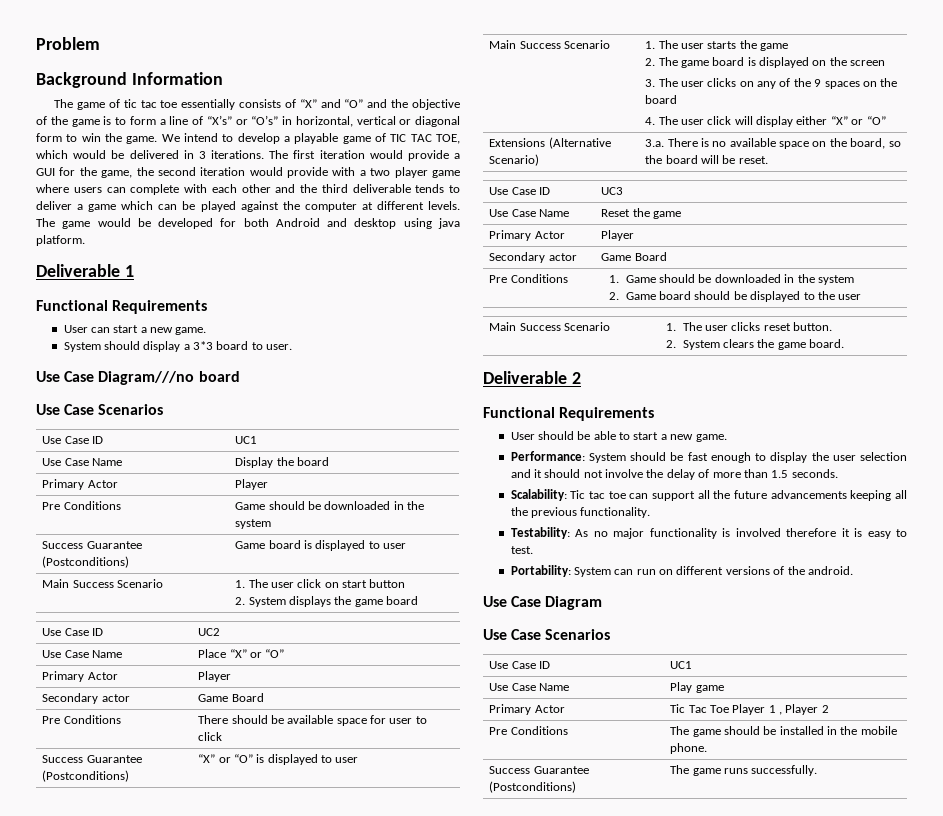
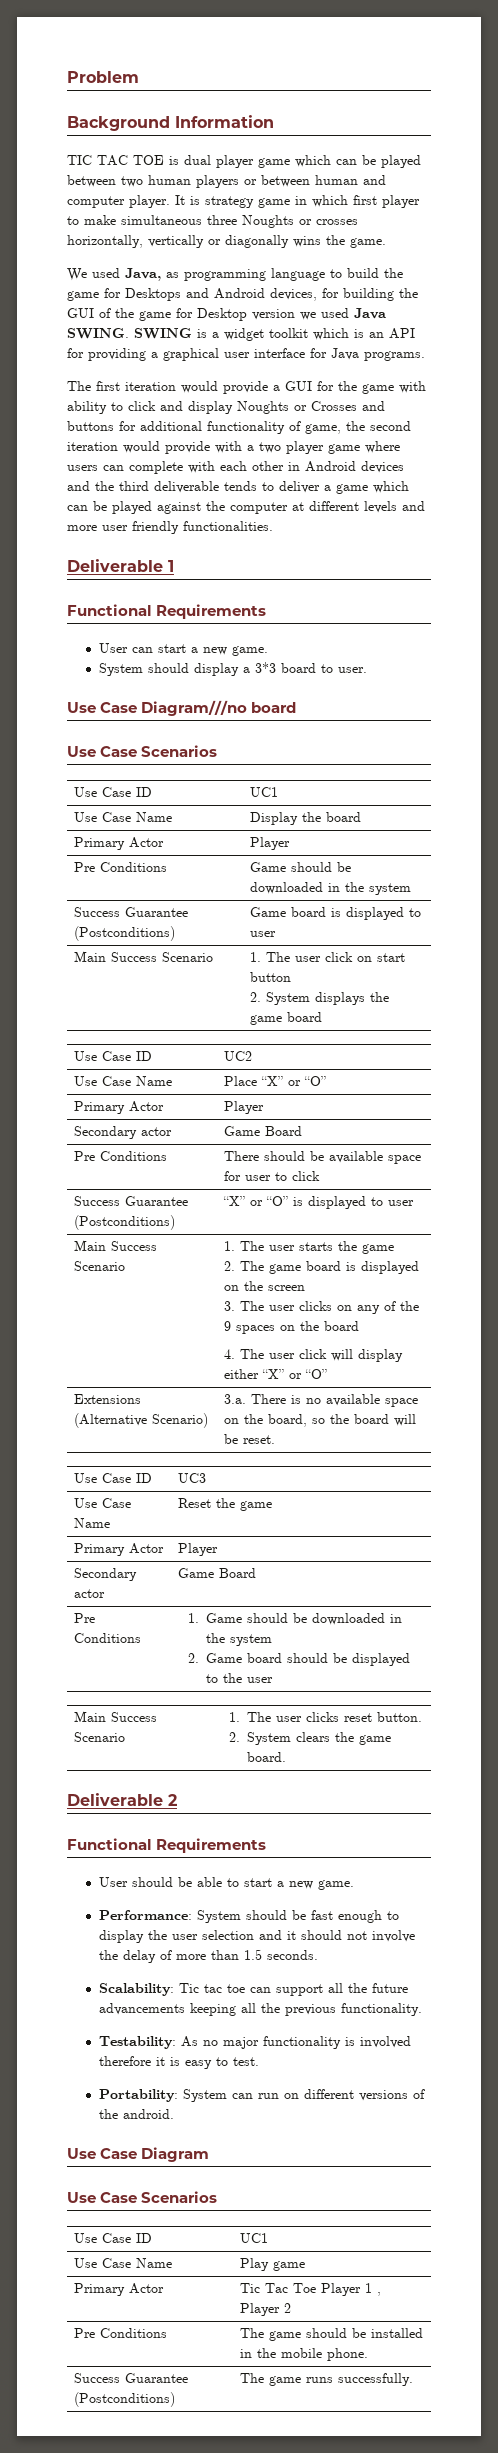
[54,99,460,110] [36,115,460,127] [36,133,460,144] [36,150,264,159] The game of tic tac toe essentially consists of “X” and “O” and the objective of the game is to form a line of “X’s” or “O’s” in horizontal, vertical or diagonal form to win the game. We intend to develop a playable game of TIC TAC TOE, which would be delivered in 3 iterations. -> [67,155,421,168] [67,175,386,188] [67,195,420,208] [67,215,358,228] [67,235,386,248] [67,268,403,281] [67,288,418,301] [67,308,386,321] [67,328,415,341] [67,348,425,361] TIC TAC TOE is dual player game which can be played between two human players or between human and computer player. It is strategy game in which first player to make simultaneous three Noughts or crosses horizontally, vertically or diagonally wins the game. // We used Java, as programming language to build the game for Desktops and Android devices, for building the GUI of the game for Desktop version we used Java SWING. SWING is a widget toolkit which is an API for providing a graphical user interface for Java programs. //
(97, 171) none -> [362,381,426,394] [67,401,385,414] [67,421,301,434] game with ability to click and display Noughts or Crosses and buttons for additional functionality of
(271, 188) none -> [288,461,404,473] in Android devices
[427,201,460,210] [36,218,460,229] [36,235,85,246] levels. The game would be developed for both Android and desktop using java platform. -> [364,501,425,513] [67,521,273,534] levels and more user friendly functionalities.

